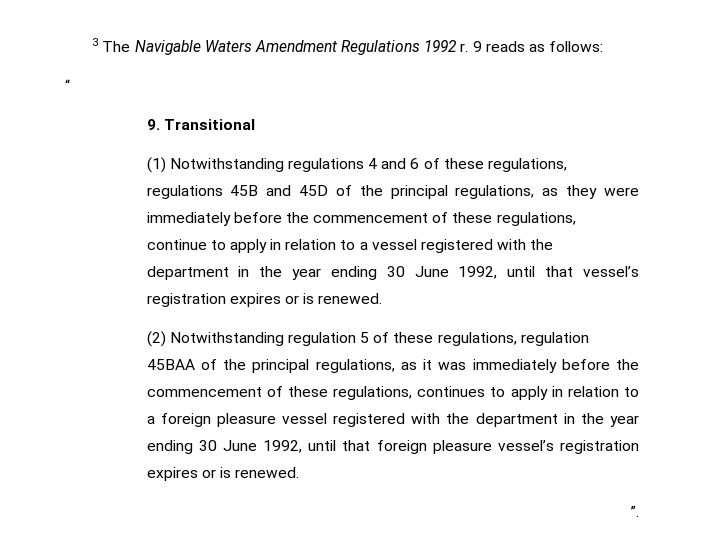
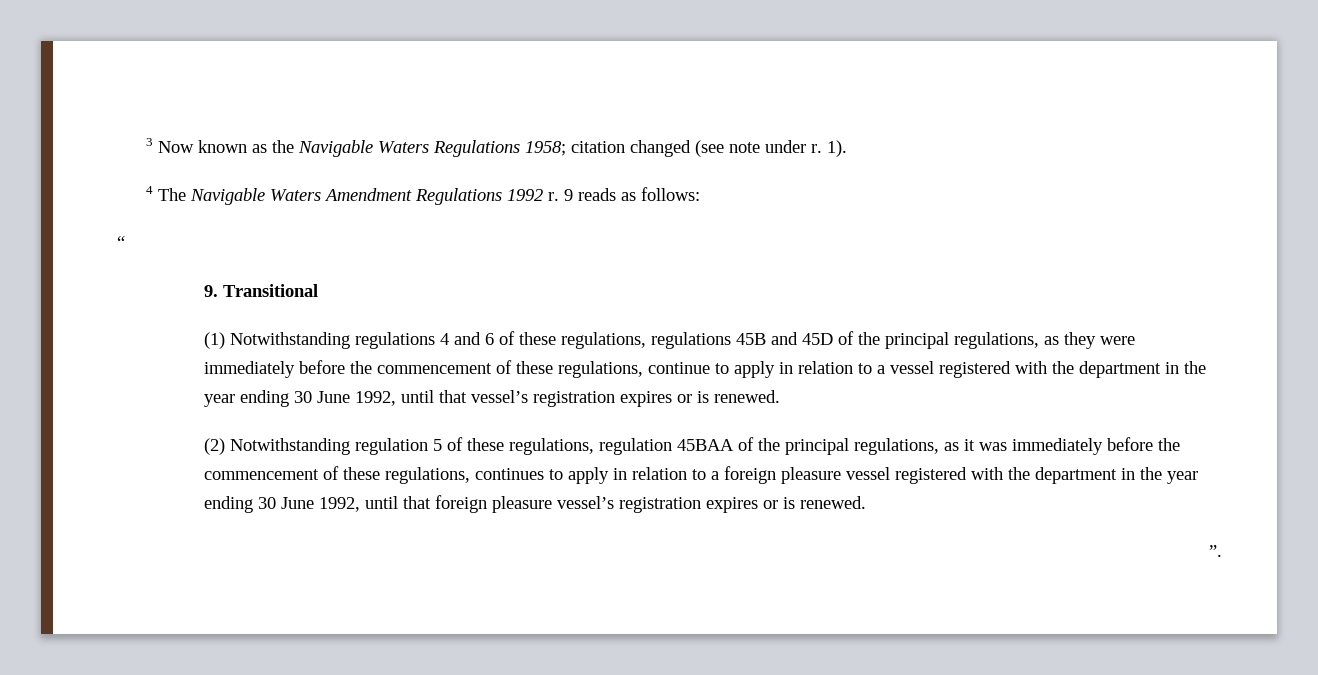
(99, 42) none -> [158,140,848,157] [146,186,154,194] Now known as the Navigable Waters Regulations 1958; citation changed (see note under r. 1). // 4

